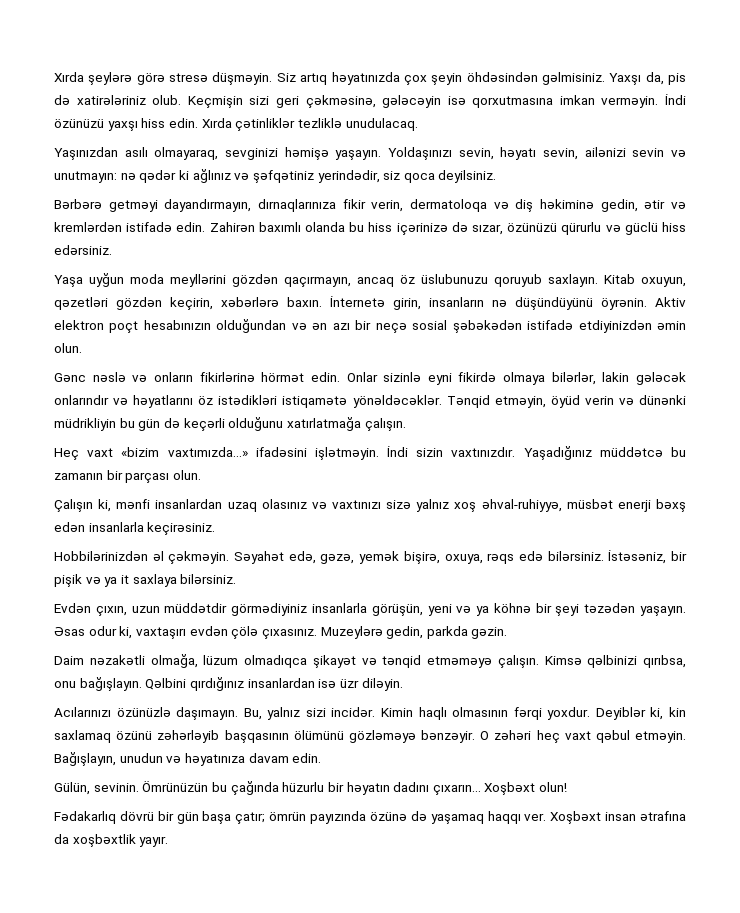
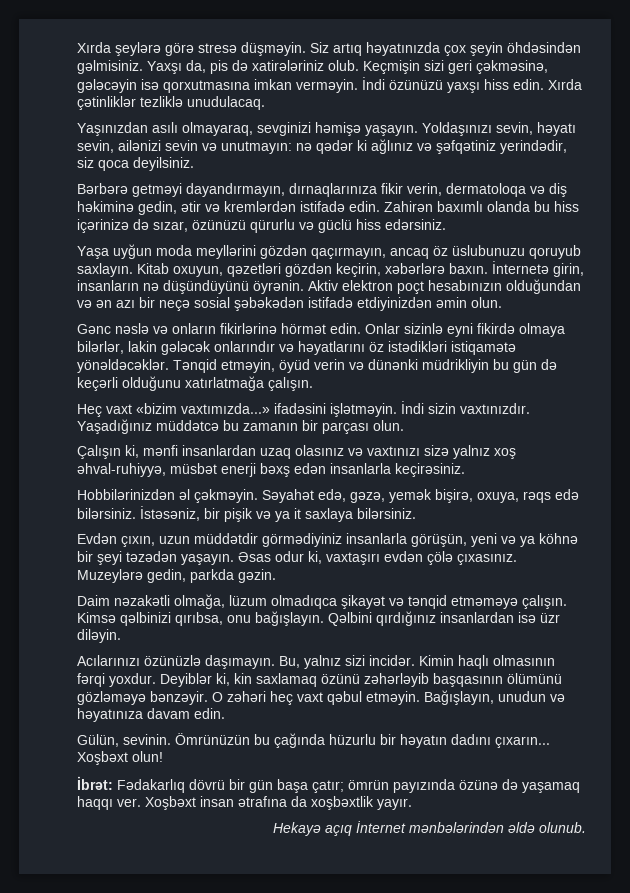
(568, 787) none -> [77,776,113,790] İbrət:
(169, 841) none -> [273,821,586,836] // Hekayə açıq İnternet mənbələrindən əldə olunub.

